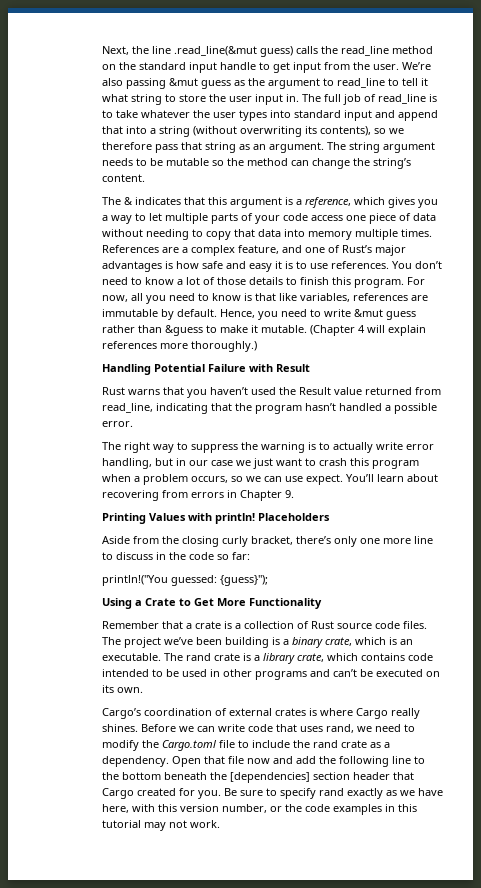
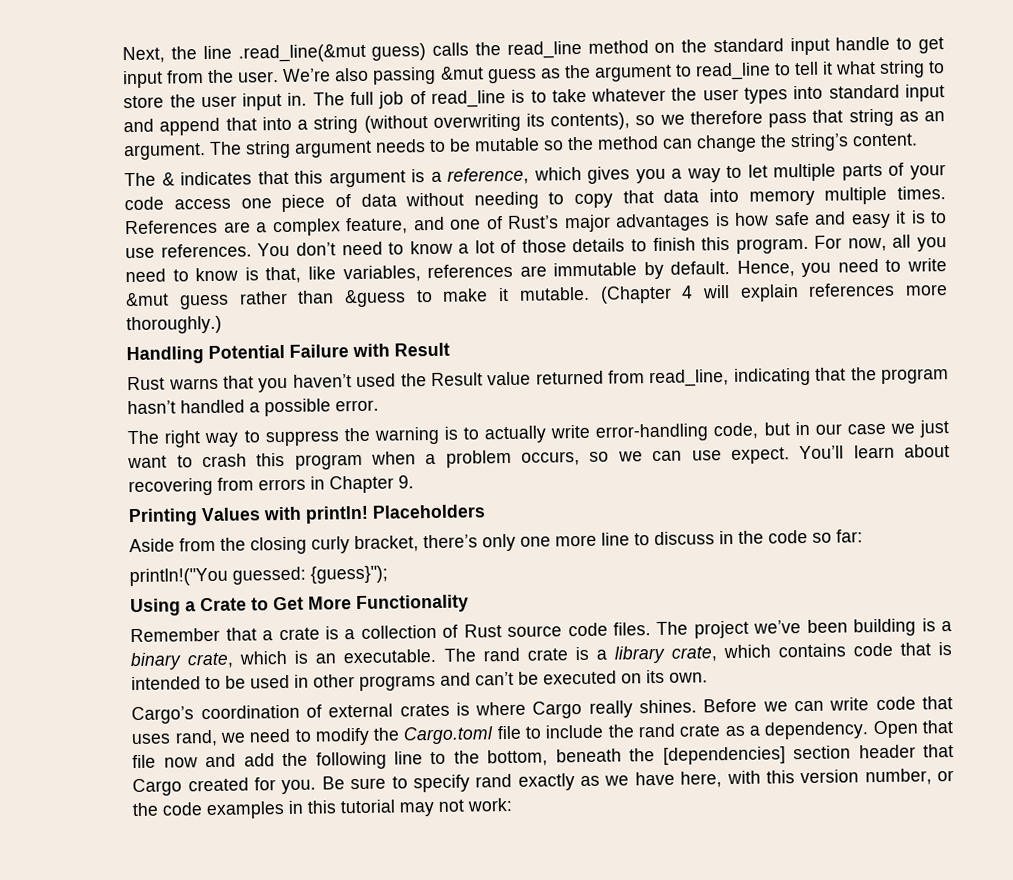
[254,293,276,301] that -> [265,266,302,284] that,
[405,444,434,450] [101,458,152,469] error handling, -> [595,422,760,442] error-handling code,
(433, 657) none -> [899,642,953,656] that is
[121,772,161,780] bottom -> [487,749,549,767] bottom,
[189,820,220,828] work. -> [467,797,513,812] work:

